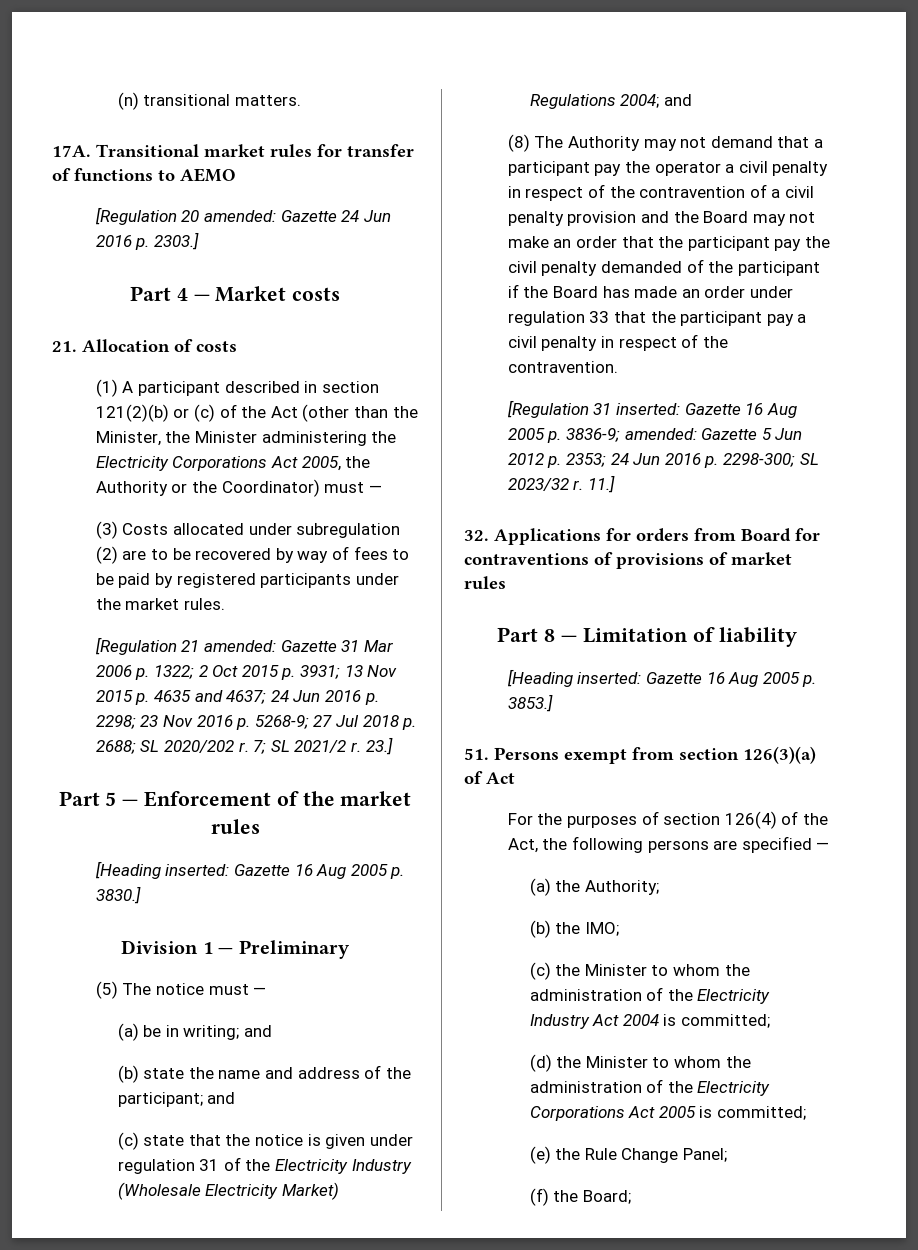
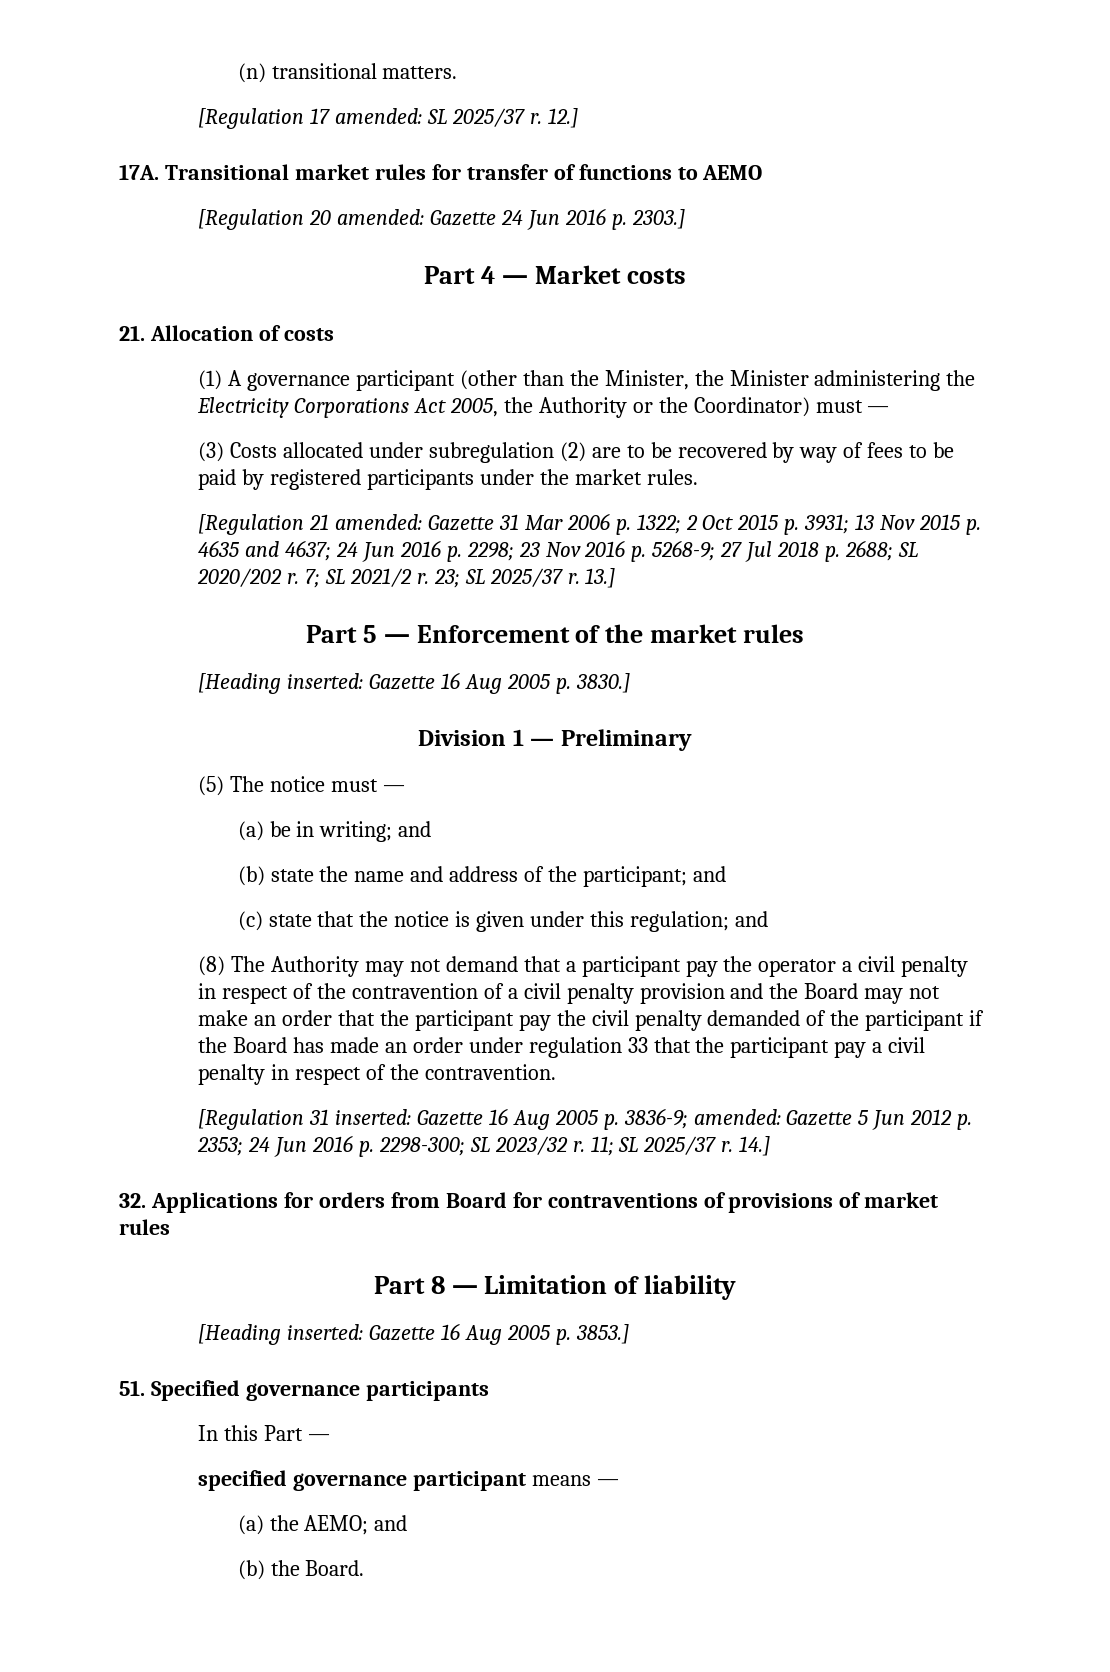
(301, 100) none -> [198,108,578,129] // [Regulation 17 amended: SL 2025/37 r. 12.]
[137,381,379,396] [95,404,298,422] participant described in section 121(2)(b) or (c) of the Act -> [246,370,455,391] governance participant
[365,737,393,755] 23.] -> [433,568,616,588] 23; SL 2025/37 r. 13.]
[117,1157,412,1174] [117,1182,339,1200] [529,94,660,109] regulation 31 of the Electricity Industry (Wholesale Electricity Market) Regulations 2004; -> [590,911,730,932] this regulation;
[587,475,615,493] 11.] -> [590,1136,771,1156] 11; SL 2025/37 r. 14.]
[494,746,816,764] [464,771,515,784] [507,811,828,829] [507,836,812,853] Persons exempt from section 126(3)(a) of Act // For the purposes of section 126(4) of the Act, the following persons are specified -> [150,1380,489,1401] [198,1425,330,1441] [198,1470,591,1491] Specified governance participants // In this Part — // specified governance participant means
[584,880,659,895] Authority; -> [304,1515,408,1535] AEMO; and
[584,922,619,936] [529,962,750,980] [529,987,771,1004] [529,1014,771,1029] [529,1054,751,1072] [529,1079,771,1096] [529,1106,807,1121] [529,1146,728,1164] [529,1188,631,1206] IMO; // (c) the Minister to whom the administration of the Electricity Industry Act 2004 is committed; // (d) the Minister to whom the administration of the Electricity Corporations Act 2005 is committed; // (e) the Rule Change Panel; // (f) the Board; -> [305,1560,365,1576] Board.

